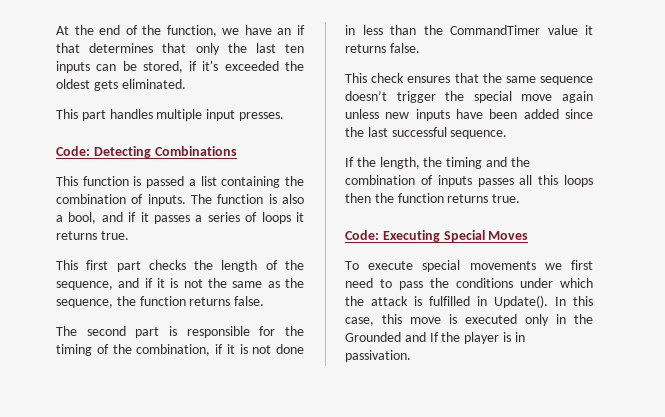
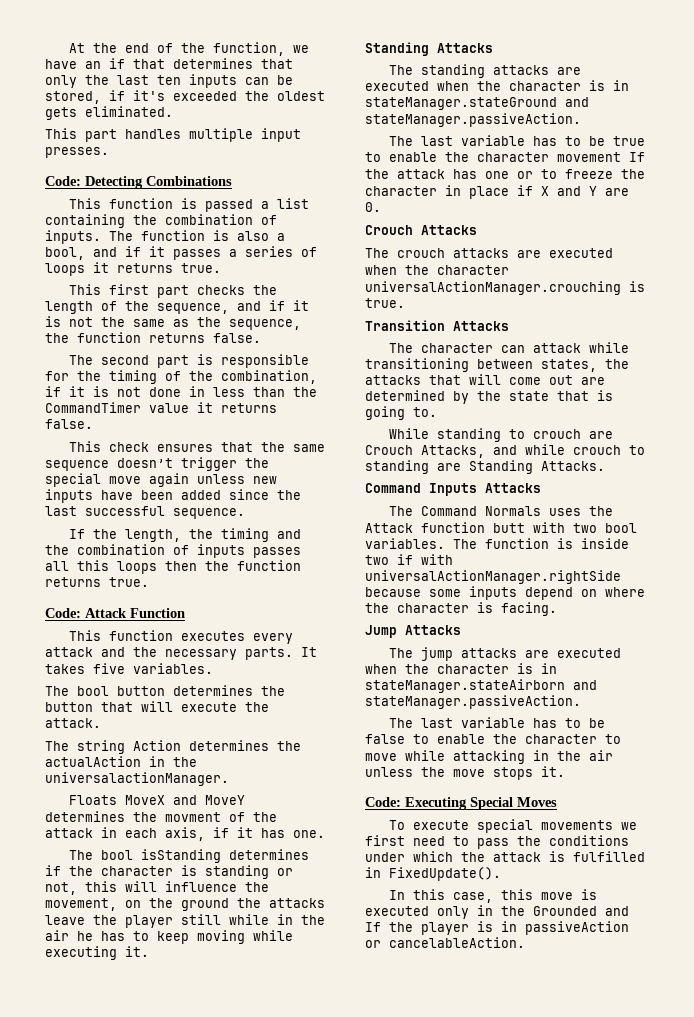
(521, 198) none -> [45,608,185,618] [69,630,294,644] [45,647,317,660] [45,663,213,674] [45,685,285,696] [45,701,269,712] [45,718,101,728] [45,740,301,754] [45,756,197,767] [45,772,229,786] [69,795,246,805] [45,811,277,822] [45,827,325,841] [69,849,310,863] [45,865,293,879] [45,881,269,895] [45,898,325,911] [45,914,325,928] [45,930,293,944] [45,946,149,960] [365,42,493,56] [389,64,582,78] [365,80,629,91] [365,97,589,110] [365,113,581,127] [389,135,646,146] [365,152,645,162] [365,169,645,179] [365,185,629,199] [365,202,381,212] [365,225,477,235] [365,248,613,258] [365,265,509,275] [365,281,645,295] [365,298,405,308] [365,320,509,331] [389,342,630,353] [365,358,629,372] [365,374,605,385] [365,390,613,404] [365,406,437,420] [389,428,614,442] [365,444,645,458] [365,460,605,474] [365,483,541,496] [389,506,614,516] [365,522,637,533] [365,538,629,549] [365,554,453,565] [365,570,621,584] [365,586,645,600] [365,602,557,616] [365,625,461,638] [389,647,622,661] [365,663,557,674] [365,679,597,693] [365,695,581,709] [389,717,606,728] [365,734,621,744] [365,750,613,764] [365,766,565,780] // Code: Attack Function // This function executes every attack and the necessary parts. It takes five variables. // The bool button determines the button that will execute the attack. // The string Action determines the actualAction in the universalactionManager. // Floats MoveX and MoveY determines the movment of the attack in each axis, if it has one. // The bool isStanding determines if the character is standing or not, this will influence the movement, on the ground the attacks leave the player still while in the air he has to keep moving while executing it. // Standing Attacks // The standing attacks are executed when the character is in stateManager.stateGround and stateManager.passiveAction. // The last variable has to be true to enable the character movement If the attack has one or to freeze the character in place if X and Y are 0. // Crouch Attacks // The crouch attacks are executed when the character universalActionManager.crouching is true. // Transition Attacks // The character can attack while transitioning between states, the attacks that will come out are determined by the state that is going to. // While standing to crouch are Crouch Attacks, and while crouch to standing are Standing Attacks. // Command Inputs Attacks // The Command Normals uses the Attack function butt with two bool variables. The function is inside two if with universalActionManager.rightSide because some inputs depend on where the character is facing. // Jump Attacks // The jump attacks are executed when the character is in stateManager.stateAirborn and stateManager.passiveAction. // The last variable has to be false to enable the character to move while attacking in the air unless the move stops it.
[494,295,548,308] Update(). -> [389,867,501,881] FixedUpdate(). //
[345,350,411,362] passivation. -> [525,921,629,935] [365,937,525,948] passiveAction or cancelableAction.

